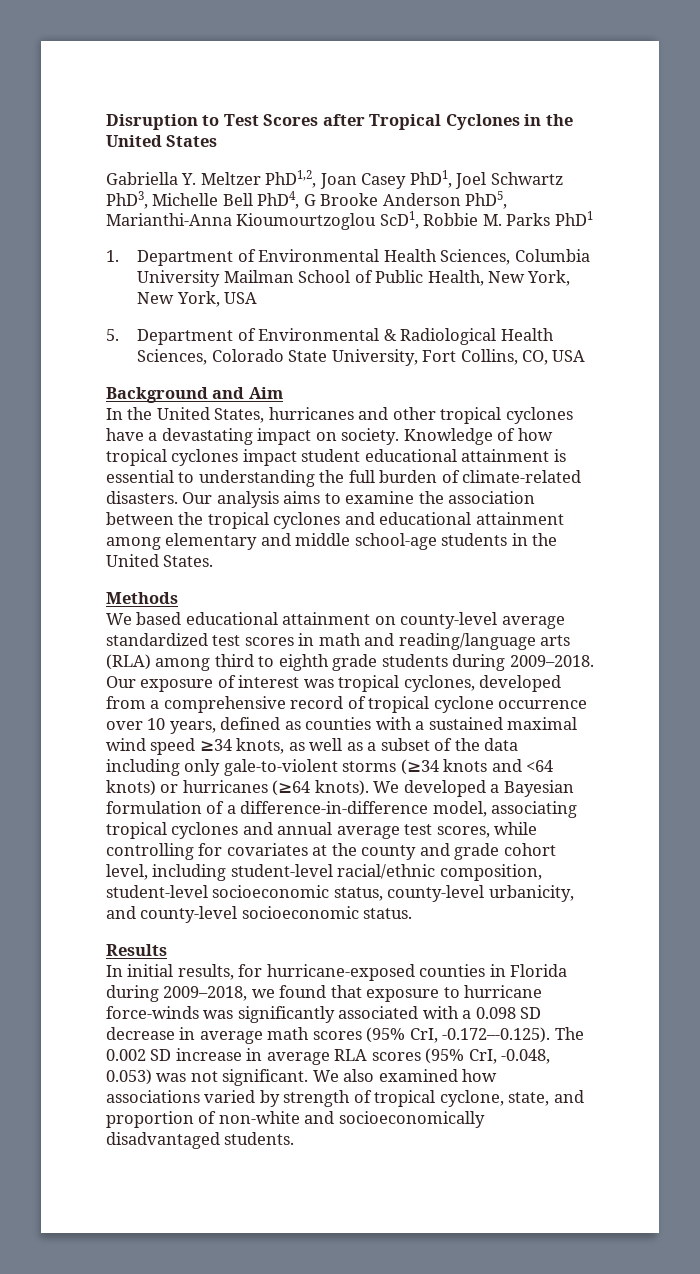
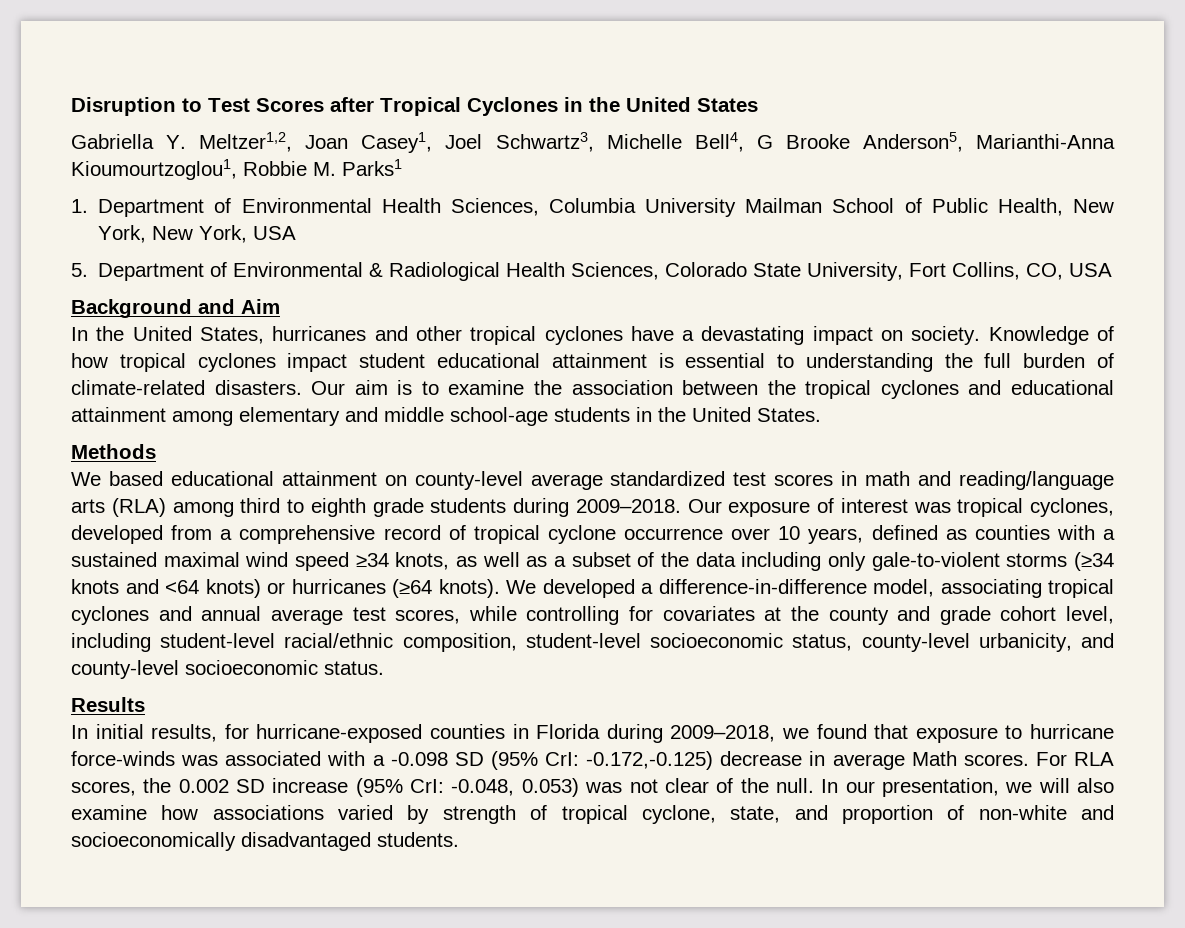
[200,170,563,189] [106,191,508,209] [106,211,593,230] Meltzer PhD1,2, Joan Casey PhD1, Joel Schwartz PhD3, Michelle Bell PhD4, G Brooke Anderson PhD5, Marianthi-Anna Kioumourtzoglou ScD1, Robbie M. Parks PhD1 -> [199,132,1116,153] [71,159,402,180] Meltzer1,2, Joan Casey1, Joel Schwartz3, Michelle Bell4, G Brooke Anderson5, Marianthi-Anna Kioumourtzoglou1, Robbie M. Parks1
[216,491,321,508] analysis aims -> [354,380,413,395] aim is
[503,780,574,797] [106,801,236,814] Bayesian formulation of a -> (653, 588) none
[237,1006,335,1023] significantly -> (219, 760) none
[475,1007,542,1019] [106,1027,584,1044] [106,1048,551,1065] [106,1069,458,1086] 0.098 SD decrease in average math scores (95% CrI, -0.172–-0.125). The 0.002 SD increase in average RLA scores (95% CrI, -0.048, 0.053) was not significant. We also examined -> [390,751,1114,770] [71,778,1115,797] [71,805,147,820] -0.098 SD (95% CrI: -0.172,-0.125) decrease in average Math scores. For RLA scores, the 0.002 SD increase (95% CrI: -0.048, 0.053) was not clear of the null. In our presentation, we will also examine

